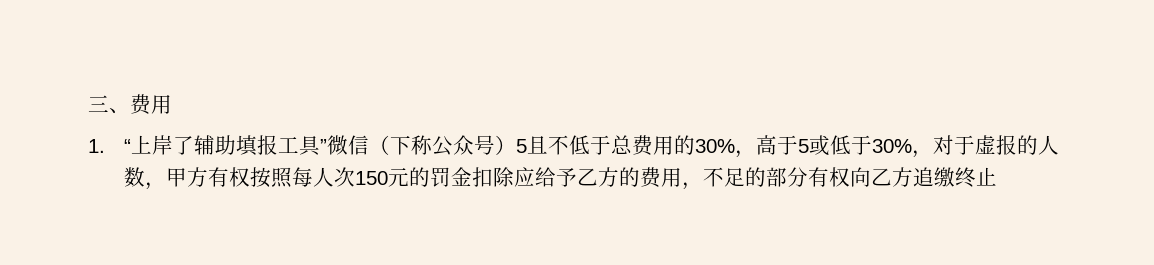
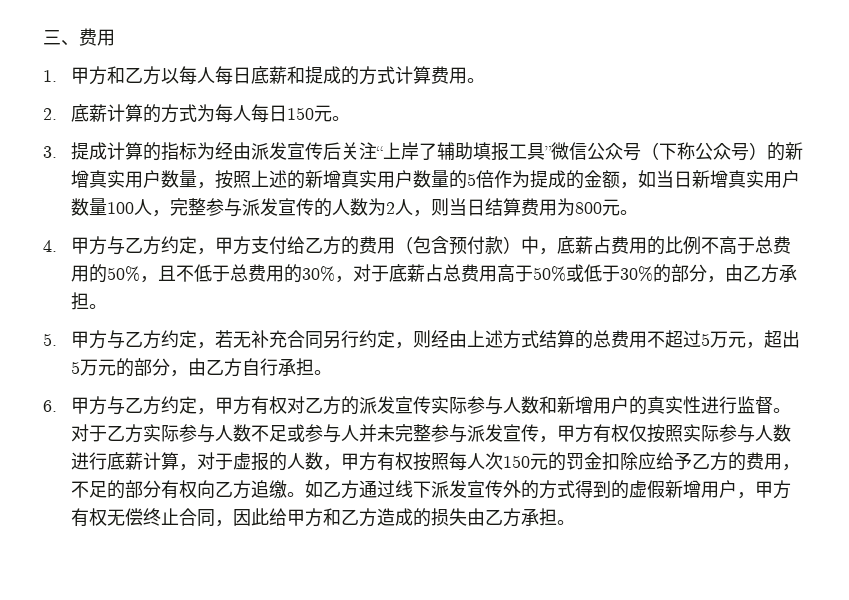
(105, 146) none -> [70,66,485,85] [43,104,350,123] [43,142,377,161] 甲方和乙方以每人每日底薪和提成的方式计算费用。 // 2.底薪计算的方式为每人每日150元。 // 3.提成计算的指标为经由派发宣传后关注
(369, 145) none -> [586,142,641,161] 公众号
[515,139,527,153] 5 -> [766,142,803,161] [70,170,800,189] [70,198,638,217] [43,236,791,255] [70,264,158,283] 的新增真实用户数量，按照上述的新增真实用户数量的5倍作为提成的金额，如当日新增真实用户数量100人，完整参与派发宣传的人数为2人，则当日结算费用为800元。 // 4.甲方与乙方约定，甲方支付给乙方的费用（包含预付款）中，底薪占费用的比例不高于总费用的50%，
[755,135,912,156] 高于5或低于30% -> [352,264,797,283] [70,292,107,310] [43,330,800,349] [70,358,332,377] [43,396,791,415] [70,424,791,443] [70,452,179,470] 对于底薪占总费用高于50%或低于30%的部分，由乙方承担。 // 5.甲方与乙方约定，若无补充合同另行约定，则经由上述方式结算的总费用不超过5万元，超出5万元的部分，由乙方自行承担。 // 6.甲方与乙方约定，甲方有权对乙方的派发宣传实际参与人数和新增用户的真实性进行监督。对于乙方实际参与人数不足或参与人并未完整参与派发宣传，甲方有权仅按照实际参与人数进行底薪计算
[954,167,997,188] 终止 -> [286,480,791,499] [70,508,575,527] 。如乙方通过线下派发宣传外的方式得到的虚假新增用户，甲方有权无偿终止合同，因此给甲方和乙方造成的损失由乙方承担。

